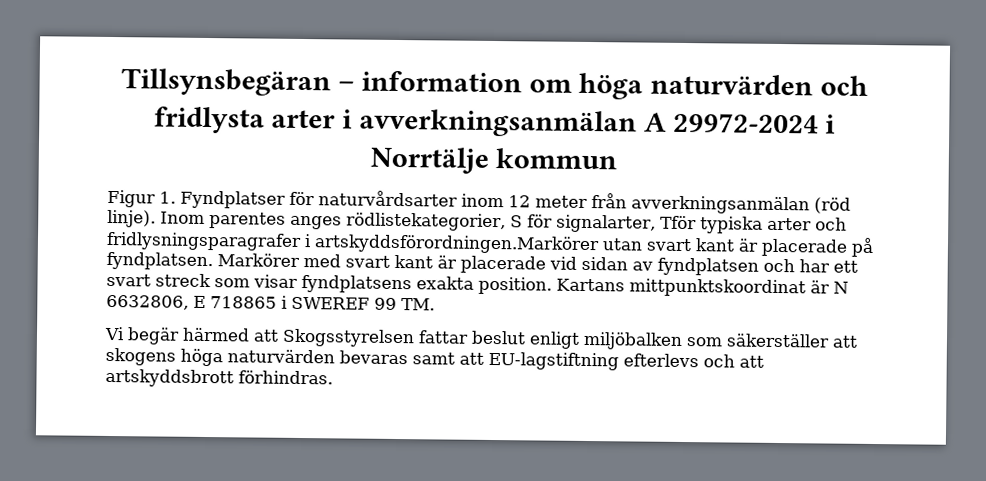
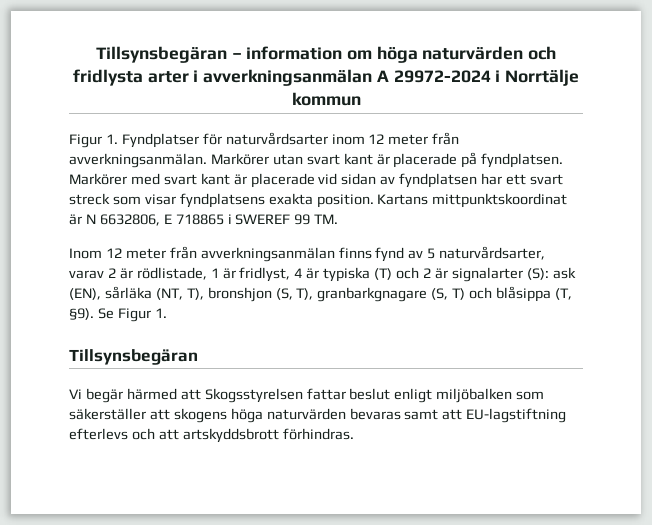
[631,195,851,215] [107,209,847,234] [106,231,600,255] avverkningsanmälan (röd linje). Inom parentes anges rödlistekategorier, S för signalarter, Tför typiska arter och fridlysningsparagrafer i artskyddsförordningen.Markörer -> [69,153,269,168] avverkningsanmälan. Markörer
[763,258,795,273] och -> (478, 180) none
(435, 304) none -> [69,246,546,262] [69,267,576,282] [69,286,572,302] [69,308,167,322] [69,349,198,365] // Inom 12 meter från avverkningsanmälan finns fynd av 5 naturvårdsarter, varav 2 är rödlistade, 1 är fridlyst, 4 är typiska (T) och 2 är signalarter (S): ask (EN), sårläka (NT, T), bronshjon (S, T), granbarkgnagare (S, T) och blåsippa (T, §9). Se Figur 1. // Tillsynsbegäran

